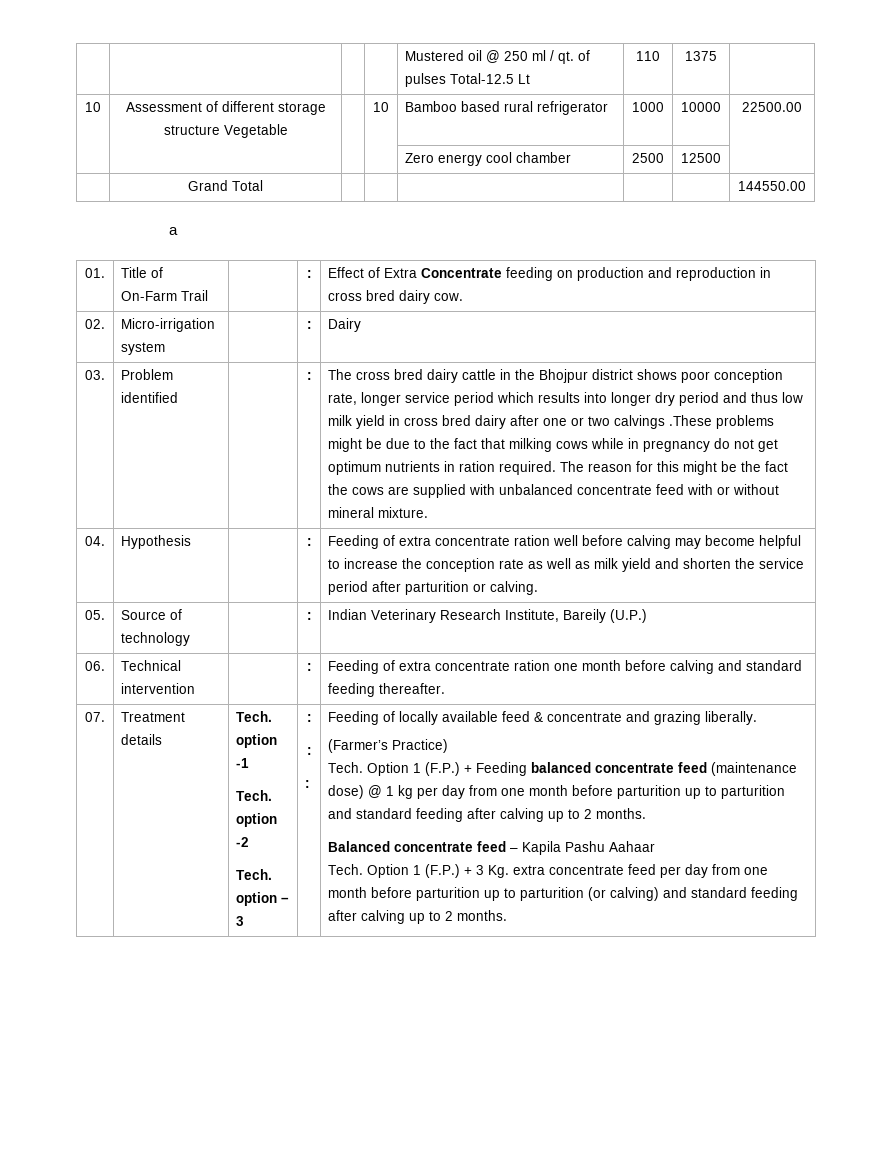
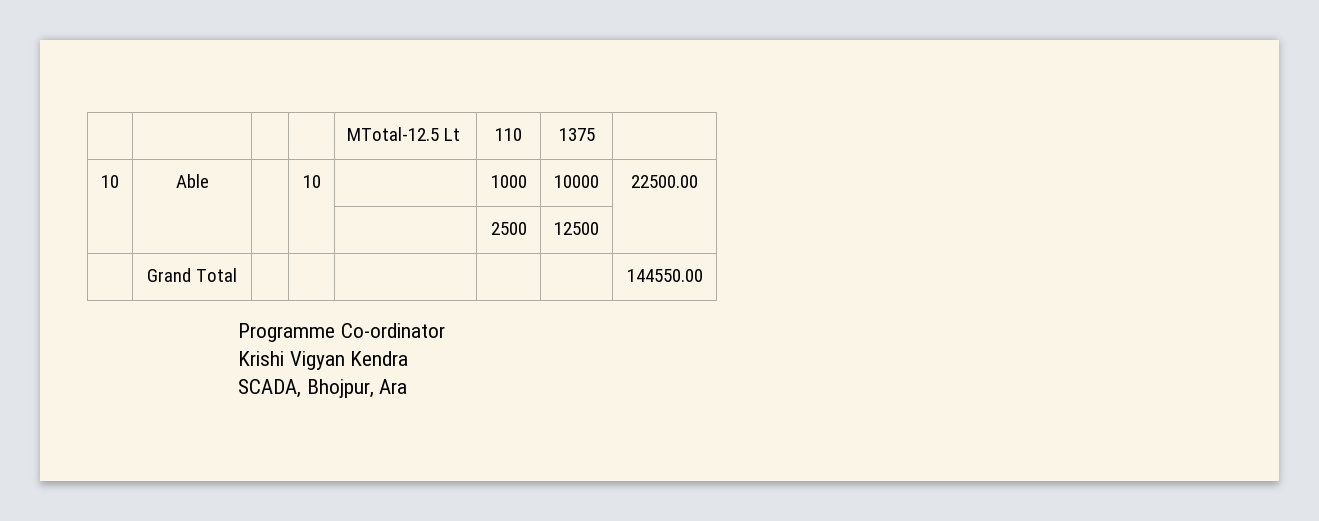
[405,50,591,64] [405,73,531,87] [636,51,660,61] [685,51,717,61] [85,102,101,112] [125,101,326,115] [163,124,288,138] [373,102,389,112] [405,101,609,115] | | | | Mustered oil @ 250 ml / qt. of pulses Total-12.5 Lt | 110 | 1375 | // 10 | Assessment of different storage structure Vegetable | | 10 | Bamboo based rural refrigerator -> [347,127,461,141] [495,128,522,141] [558,128,595,141] [101,175,119,188] [175,174,209,188] [302,175,321,188] | | | | MTotal-12.5 Lt | 110 | 1375 | // 10 | Able | | 10 |
[405,152,572,166] Zero energy cool chamber -> (698, 181) none
[169,227,179,235] [85,268,105,278] [121,267,164,278] [121,290,209,301] [306,270,312,278] [328,267,772,281] [328,290,464,304] [85,319,105,329] [121,318,216,332] [121,342,166,355] [306,321,312,329] [328,318,362,332] [85,370,105,380] [121,369,174,380] [121,392,179,403] [306,372,312,380] [328,369,784,383] [328,392,804,406] [328,415,775,429] [328,438,779,452] [328,461,789,475] [328,484,780,498] [328,507,429,518] [85,536,105,546] [121,535,192,549] [306,538,312,546] [328,535,802,549] [328,558,805,572] [328,581,539,595] [85,610,105,620] [121,609,183,620] [121,632,191,646] [306,612,312,620] [328,609,648,623] [85,661,105,671] [121,660,182,671] [121,683,196,694] [306,663,312,671] [328,660,803,674] [328,683,446,697] [85,712,105,722] [121,712,186,722] [121,734,163,745] [236,711,273,722] [236,734,278,748] [236,758,250,768] [236,790,273,801] [236,813,278,827] [236,837,250,847] [236,869,273,880] [236,892,290,906] [236,916,245,926] [306,714,312,722] [306,747,312,755] [305,780,311,788] [328,711,758,725] [328,739,449,753] [328,762,798,776] [328,785,786,799] [328,808,647,822] [328,841,656,855] [328,864,769,878] [328,887,799,901] [328,910,508,924] a // 01. | Title of On-Farm Trail | | : | Effect of Extra Concentrate feeding on production and reproduction in cross bred dairy cow. // 02. | Micro-irrigation system | | : | Dairy // 03. | Problem identified | | : | The cross bred dairy cattle in the Bhojpur district shows poor conception rate, longer service period which results into longer dry period and thus low milk yield in cross bred dairy after one or two calvings .These problems might be due to the fact that milking cows while in pregnancy do not get optimum nutrients in ration required. The reason for this might be the fact the cows are supplied with unbalanced concentrate feed with or without mineral mixture. // 04. | Hypothesis | | : | Feeding of extra concentrate ration well before calving may become helpful to increase the conception rate as well as milk yield and shorten the service period after parturition or calving. // 05. | Source of technology | | : | Indian Veterinary Research Institute, Bareily (U.P.) // 06. | Technical intervention | | : | Feeding of extra concentrate ration one month before calving and standard feeding thereafter. // 07. | Treatment details | Tech. option -1 // Tech. option -2 // Tech. option – 3 | : // : // : | Feeding of locally available feed & concentrate and grazing liberally. // (Farmer’s Practice) // Tech. Option 1 (F.P.) + Feeding balanced concentrate feed (maintenance dose) @ 1 kg per day from one month before parturition up to parturition and standard feeding after calving up to 2 months. // Balanced concentrate feed – Kapila Pashu Aahaar // Tech. Option 1 (F.P.) + 3 Kg. extra concentrate feed per day from one month before parturition up to parturition (or calving) and standard feeding after calving up to 2 months. -> [238,323,445,342] [238,351,409,370] [238,379,408,398] Programme Co-ordinator // Krishi Vigyan Kendra // SCADA, Bhojpur, Ara

